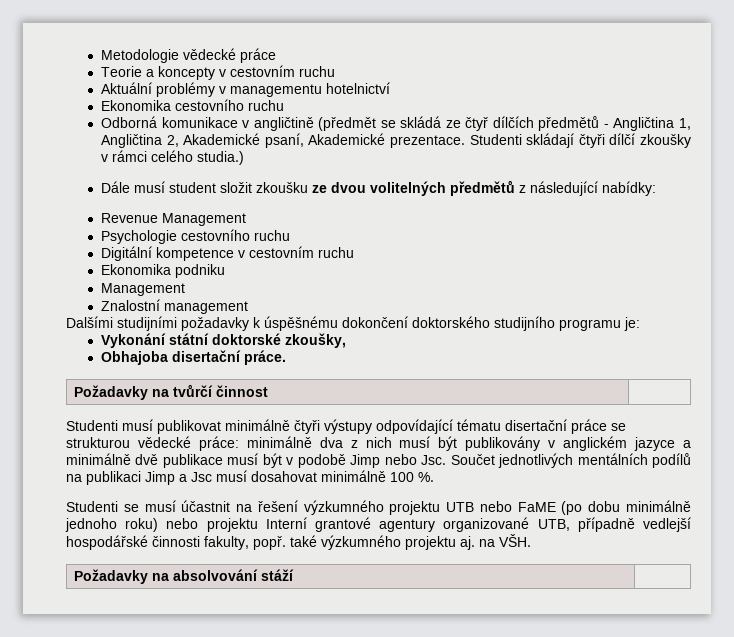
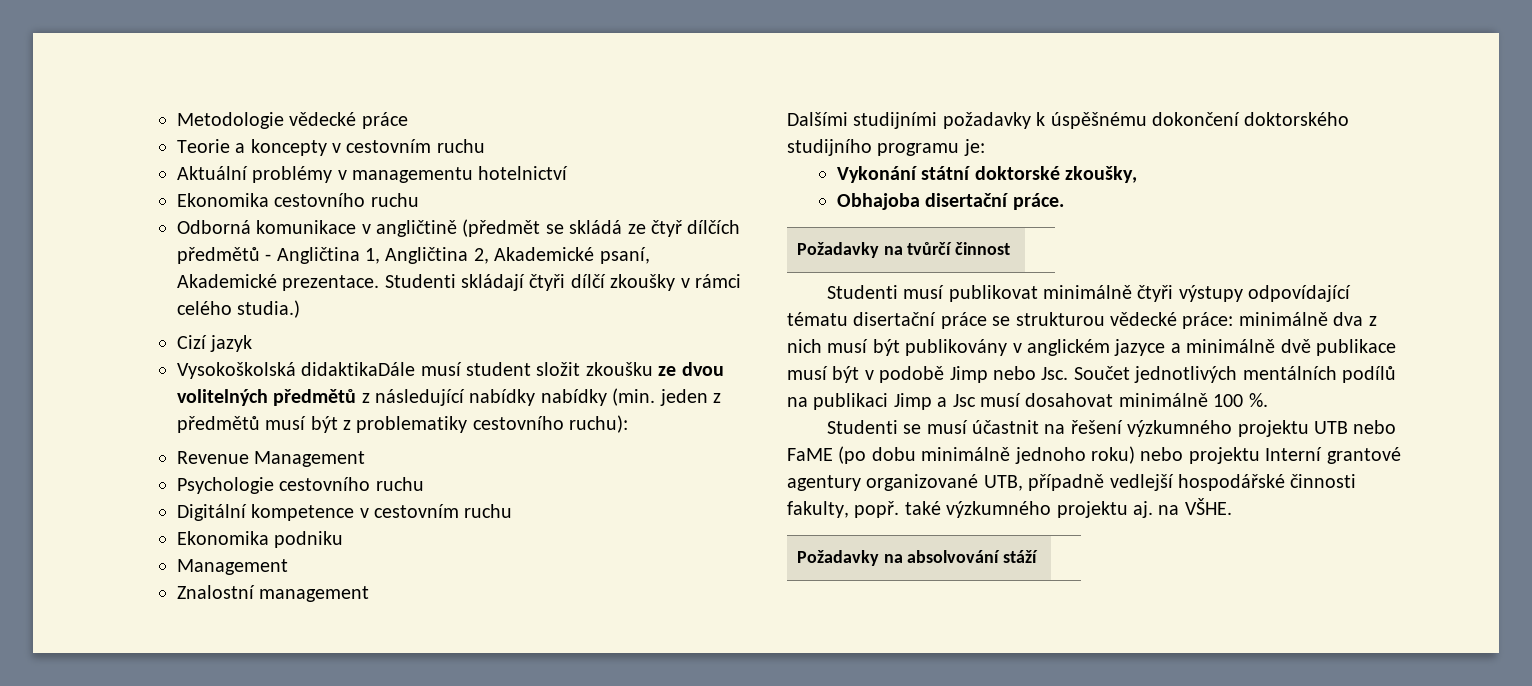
[101,181,131,193] Dále -> [176,335,253,352] [176,362,416,379] Cizí jazyk // Vysokoškolská didaktikaDále
[602,181,657,196] nabídky: -> [469,388,721,406] [176,415,629,433] nabídky nabídky (min. jeden z předmětů musí být z problematiky cestovního ruchu):
[499,534,531,547] VŠH. -> [1184,498,1232,515] VŠHE.

